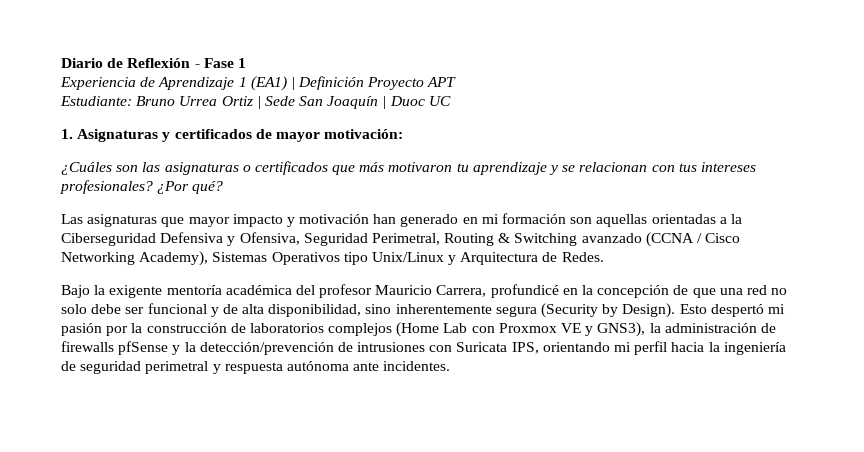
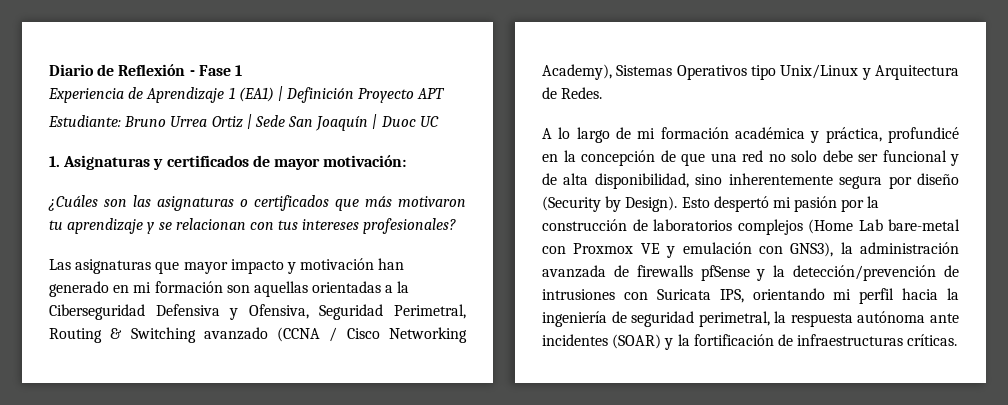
[157,181,224,194] ¿Por qué? -> (457, 226) none
[61,284,487,298] Bajo la exigente mentoría académica del profesor Mauricio Carrera, -> [542,127,882,143] A lo largo de mi formación académica y práctica,
(537, 311) none -> [888,173,959,189] por diseño
(468, 328) none -> [888,219,960,231] bare-metal
(594, 331) none -> [682,242,783,254] emulación con
(757, 328) none -> [542,265,606,278] avanzada
[145,361,221,374] perimetral y -> [698,311,787,327] perimetral, la
[383,361,451,371] incidentes. -> [542,334,958,350] incidentes (SOAR) y la fortificación de infraestructuras críticas.

